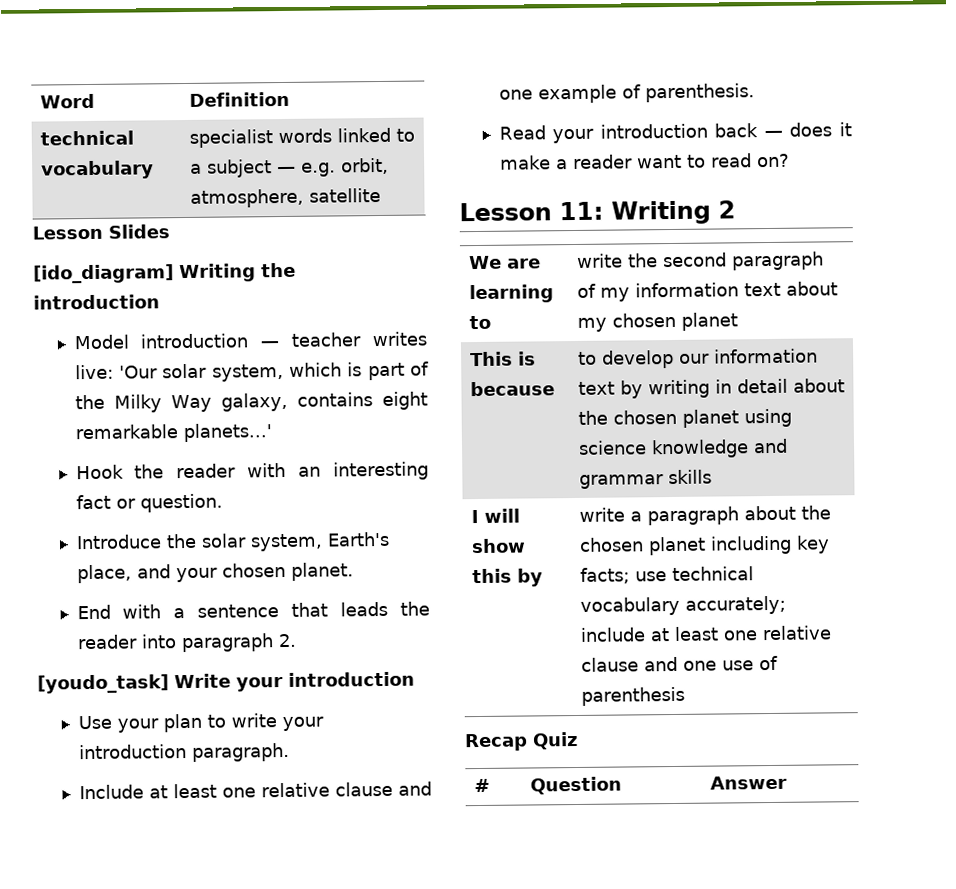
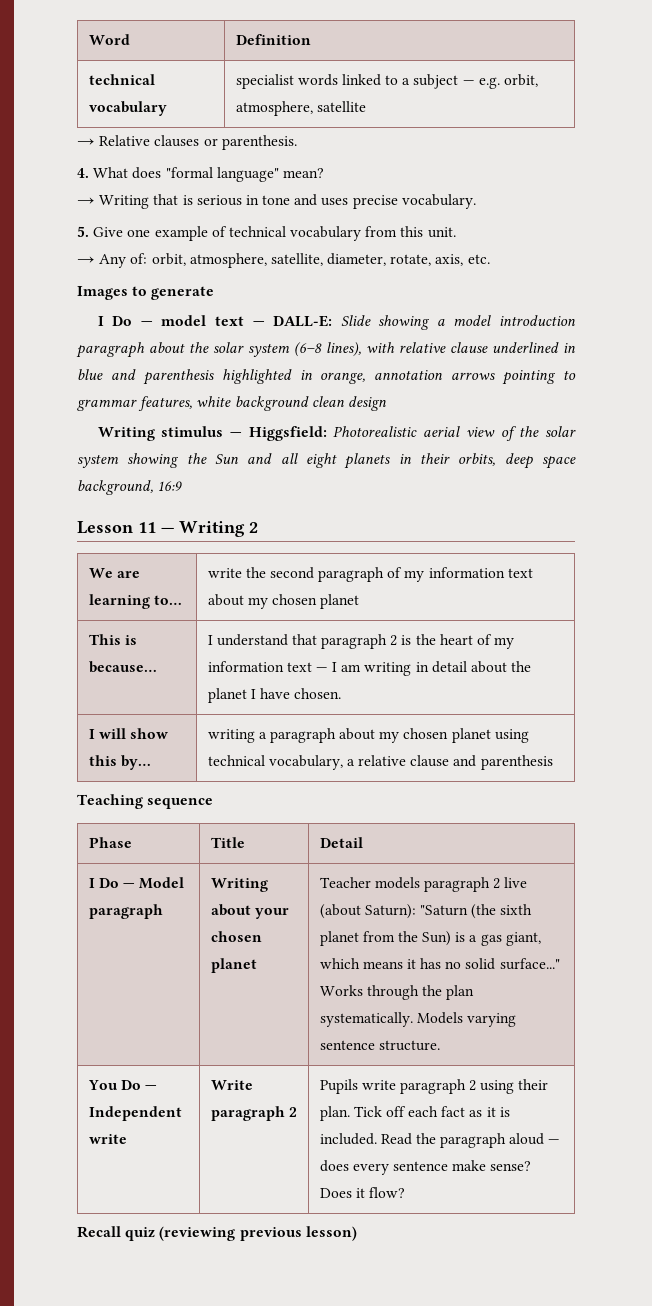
[32,224,170,240] [33,262,296,284] [33,294,160,310] [73,331,427,350] [74,361,429,382] [74,391,428,413] [74,423,272,443] [75,461,429,481] [75,493,223,513] [75,531,390,552] [76,562,354,584] [76,601,430,620] [76,633,297,653] [37,671,415,694] [77,713,324,733] [78,742,290,762] [78,781,433,800] [498,83,755,104] [498,122,853,144] [499,153,790,170] [459,201,604,222] Lesson Slides // [ido_diagram] Writing the introduction // Model introduction — teacher writes live: 'Our solar system, which is part of the Milky Way galaxy, contains eight remarkable planets...' // Hook the reader with an interesting fact or question. // Introduce the solar system, Earth's place, and your chosen planet. // End with a sentence that leads the reader into paragraph 2. // [youdo_task] Write your introduction // Use your plan to write your introduction paragraph. // Include at least one relative clause and one example of parenthesis. // Read your introduction back — does it make a reader want to read on? // Lesson 11: -> [77,135,297,150] [77,167,324,182] [77,194,476,209] [77,226,456,241] [77,253,490,268] [77,286,215,300] [97,315,576,330] [76,342,576,358] [77,369,577,385] [77,396,387,411] [97,426,576,441] [77,453,576,469] [77,480,184,495] [77,521,174,534] → Relative clauses or parenthesis. // 4. What does "formal language" mean? // → Writing that is serious in tone and uses precise vocabulary. // 5. Give one example of technical vocabulary from this unit. // → Any of: orbit, atmosphere, satellite, diameter, rotate, axis, etc. // Images to generate // I Do — model text — DALL-E: Slide showing a model introduction paragraph about the solar system (6–8 lines), with relative clause underlined in blue and parenthesis highlighted in orange, annotation arrows pointing to grammar features, white background clean design // Writing stimulus — Higgsfield: Photorealistic aerial view of the solar system showing the Sun and all eight planets in their orbits, deep space background, 16:9 // Lesson 11 —
[469,315,492,330] to -> [153,595,182,605] to…
[470,381,556,397] [578,348,819,369] [578,380,644,399] because | to develop our information text by -> [88,661,157,673] [207,634,515,649] [207,661,362,672] because… | I understand that paragraph 2 is the heart of my information text — I am
[613,408,793,428] [578,438,789,459] [579,469,713,489] chosen planet using science knowledge and grammar skills -> [207,688,342,703] planet I have chosen.
[517,568,544,587] [579,507,626,522] by | write -> [120,755,151,770] [207,729,255,743] by… | writing
[801,505,832,520] [579,535,831,556] [580,566,755,584] [580,595,787,616] [580,625,833,642] [581,655,779,672] [581,686,686,706] [464,731,578,752] [474,778,491,793] [530,776,623,795] [710,775,788,790] the chosen planet including key facts; use technical vocabulary accurately; include at least one relative clause and one use of parenthesis // Recap Quiz // # | Question | Answer -> [379,728,529,743] [207,755,553,770] [77,794,214,809] [88,837,132,848] [210,837,245,848] [319,837,363,848] [88,877,185,889] [88,904,163,919] [210,878,268,892] [210,904,289,919] [210,931,262,942] [210,958,257,973] [319,877,528,892] [319,904,533,919] [319,931,541,946] [319,958,560,970] [319,985,475,1000] [319,1012,516,1027] [319,1040,440,1051] [87,1080,157,1090] [88,1106,182,1121] [88,1134,127,1144] [210,1080,253,1090] [210,1106,297,1121] [319,1079,549,1094] [319,1106,510,1121] [319,1133,561,1148] [319,1160,532,1175] [319,1187,405,1198] [77,1226,357,1241] my chosen planet using technical vocabulary, a relative clause and parenthesis // Teaching sequence // Phase | Title | Detail // I Do — Model paragraph | Writing about your chosen planet | Teacher models paragraph 2 live (about Saturn): "Saturn (the sixth planet from the Sun) is a gas giant, which means it has no solid surface..." Works through the plan systematically. Models varying sentence structure. // You Do — Independent write | Write paragraph 2 | Pupils write paragraph 2 using their plan. Tick off each fact as it is included. Read the paragraph aloud — does every sentence make sense? Does it flow? // Recall quiz (reviewing previous lesson)

